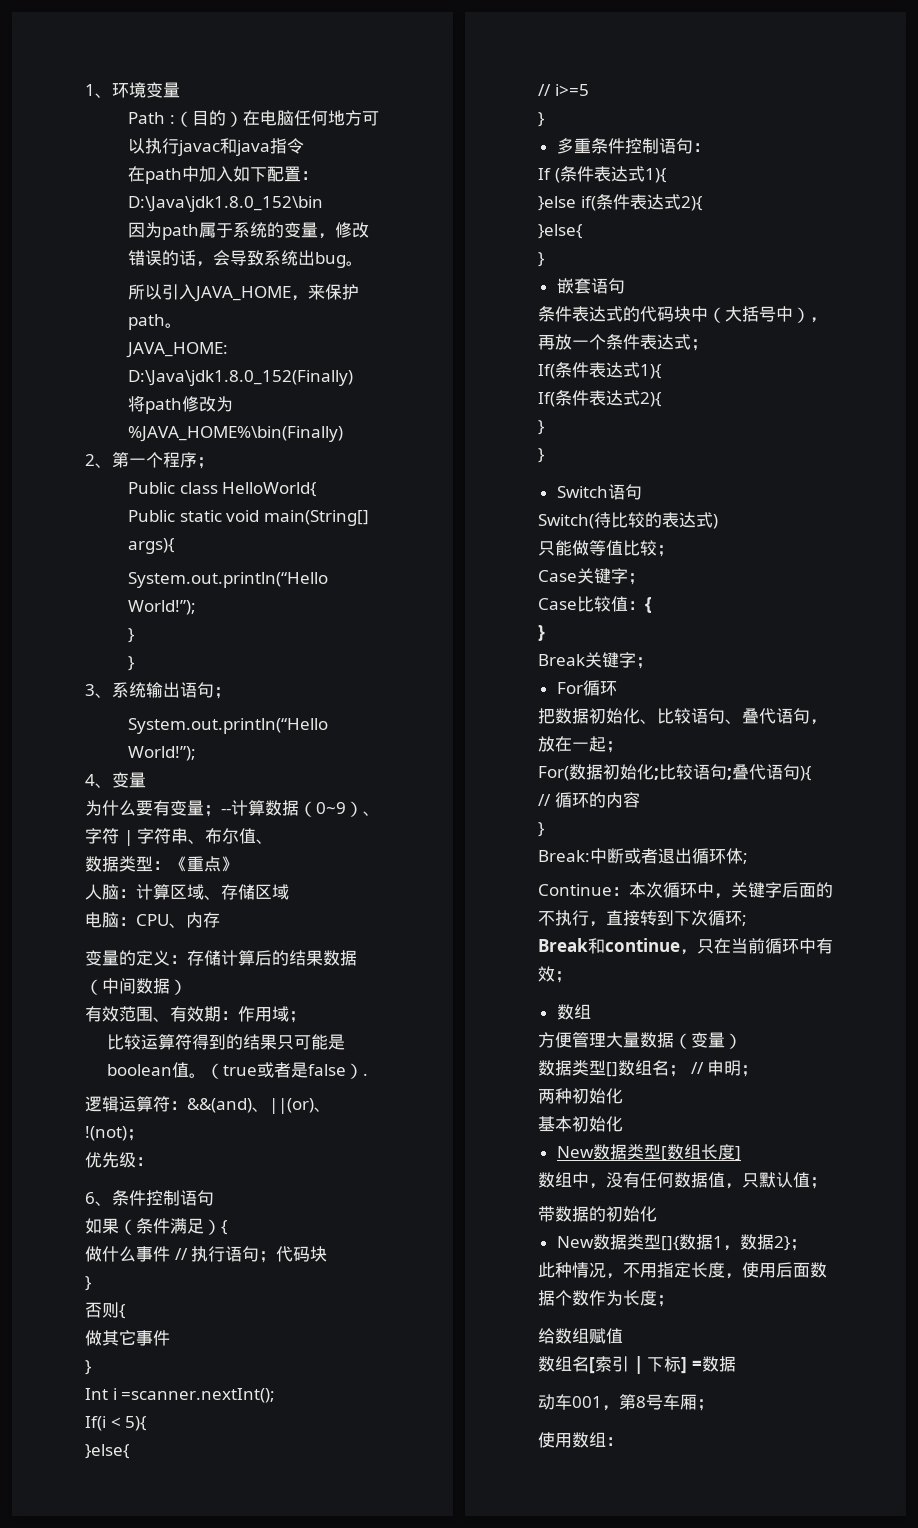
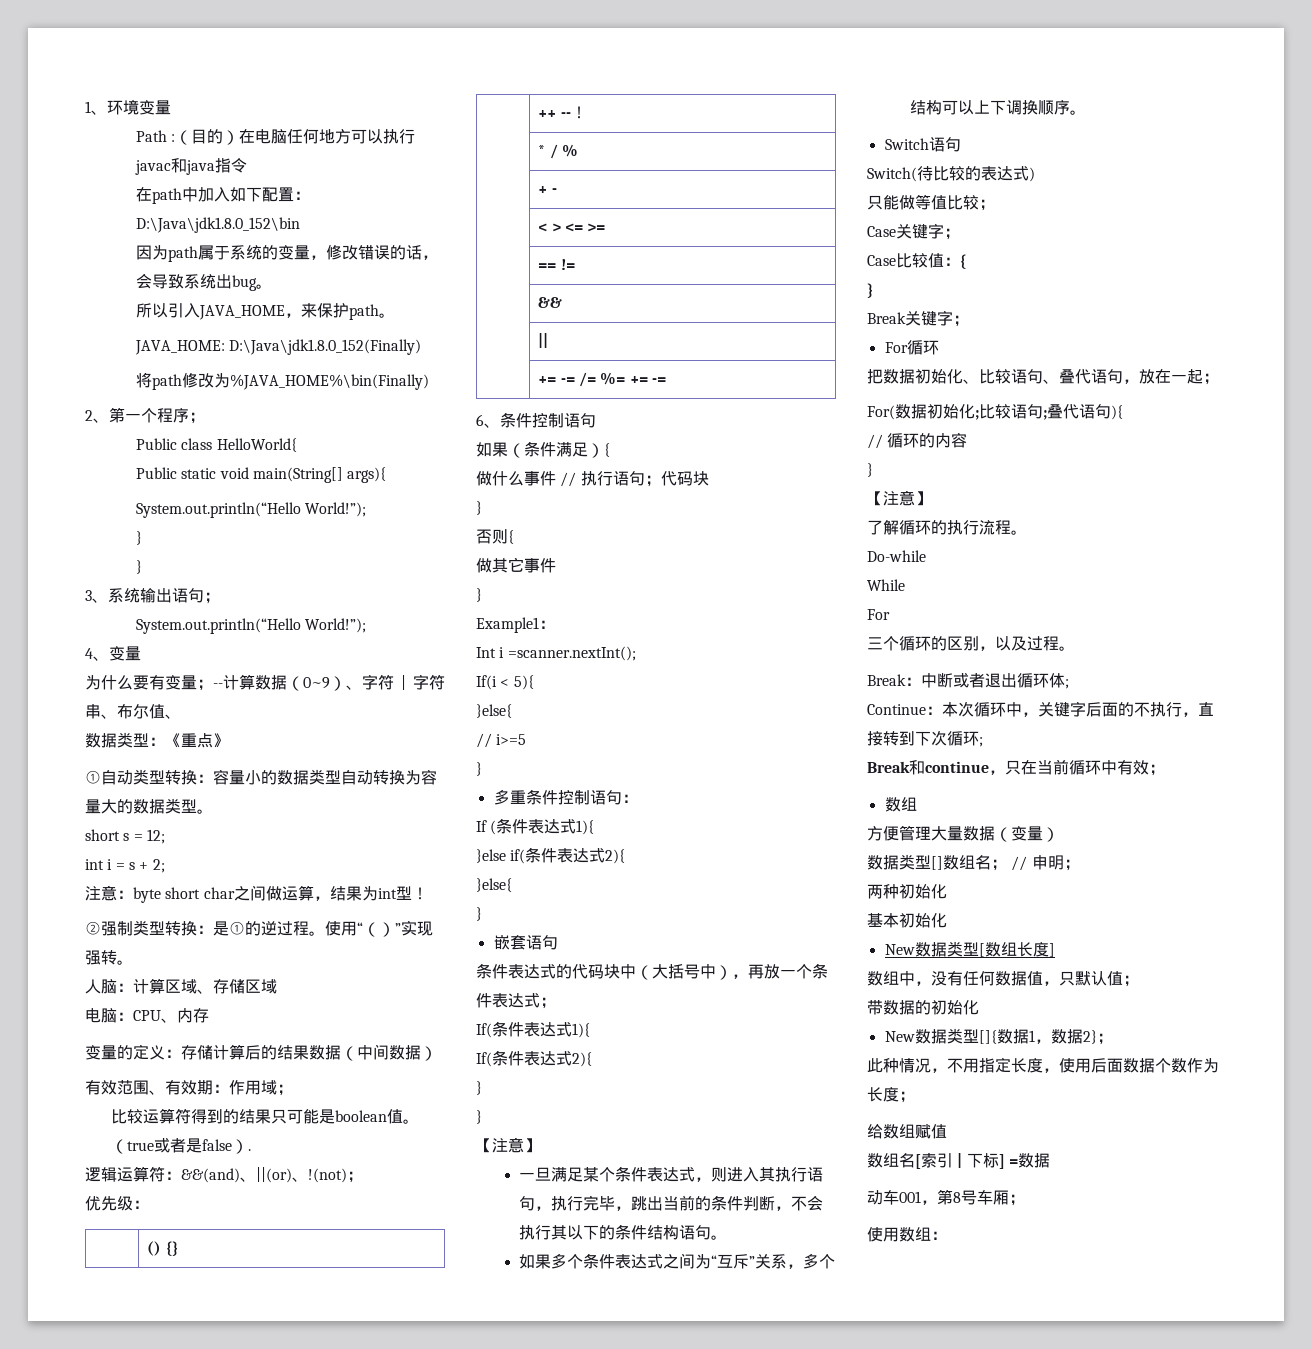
(238, 864) none -> [85,769,437,785] [85,798,213,814] [85,829,165,844] [85,859,165,873] [85,885,428,903] [85,920,433,937] [85,950,133,965] // ①自动类型转换：容量小的数据类型自动转换为容量大的数据类型。 // short s = 12; // int i = s + 2; // 注意：byte short char之间做运算，结果为int型！ // ②强制类型转换：是①的逆过程。使用“（）”实现强转。
(153, 1161) none -> [147,1241,178,1256] [538,106,587,119] [538,144,578,159] [538,186,557,194] [538,223,606,232] [538,259,575,270] [538,297,563,308] [538,333,549,348] [538,372,666,387] // | () {} // | ++ --！ // | * / % // | + - // | < > <= >= // | == != // | && // | || // | += -= /= %= += -=
(91, 1367) none -> [476,617,555,633] // Example1：
(544, 455) none -> [476,1137,540,1153] [519,1166,824,1182] [519,1195,824,1211] [519,1224,728,1240] [519,1253,836,1269] [910,100,1087,115] // 【注意】 // 一旦满足某个条件表达式，则进入其执行语句，执行完毕，跳出当前的条件判断，不会执行其以下的条件结构语句。 // 如果多个条件表达式之间为“互斥”关系，多个结构可以上下调换顺序。
[538,850,590,862] Break: -> [867,490,931,506] [867,520,1027,535] [867,550,926,562] [867,579,905,591] [867,609,890,620] [867,636,1075,651] [867,674,921,686] 【注意】 // 了解循环的执行流程。 // Do-while // While // For // 三个循环的区别，以及过程。 // Break：

